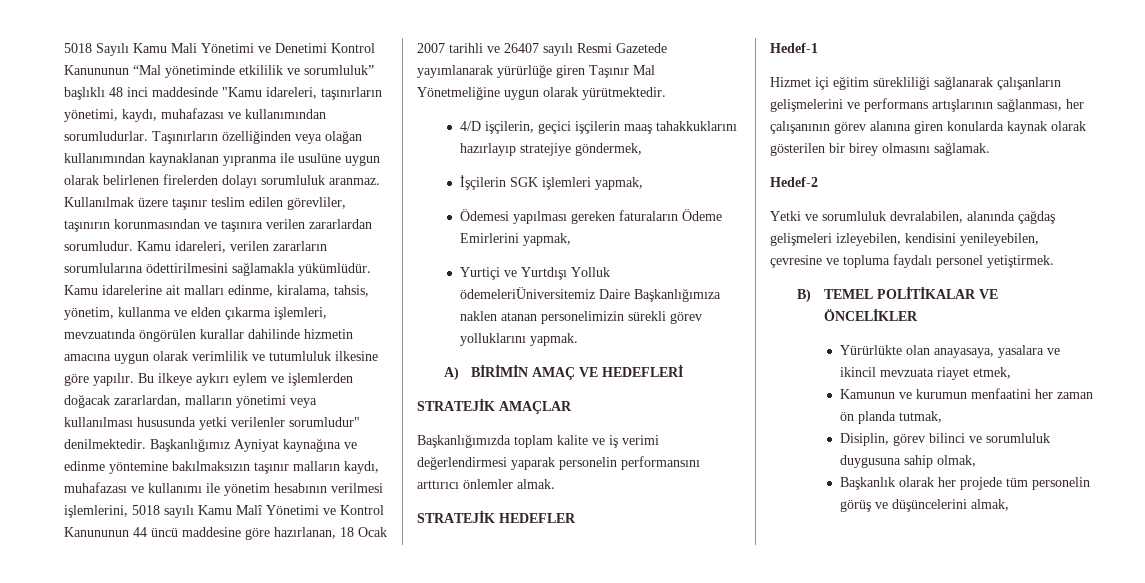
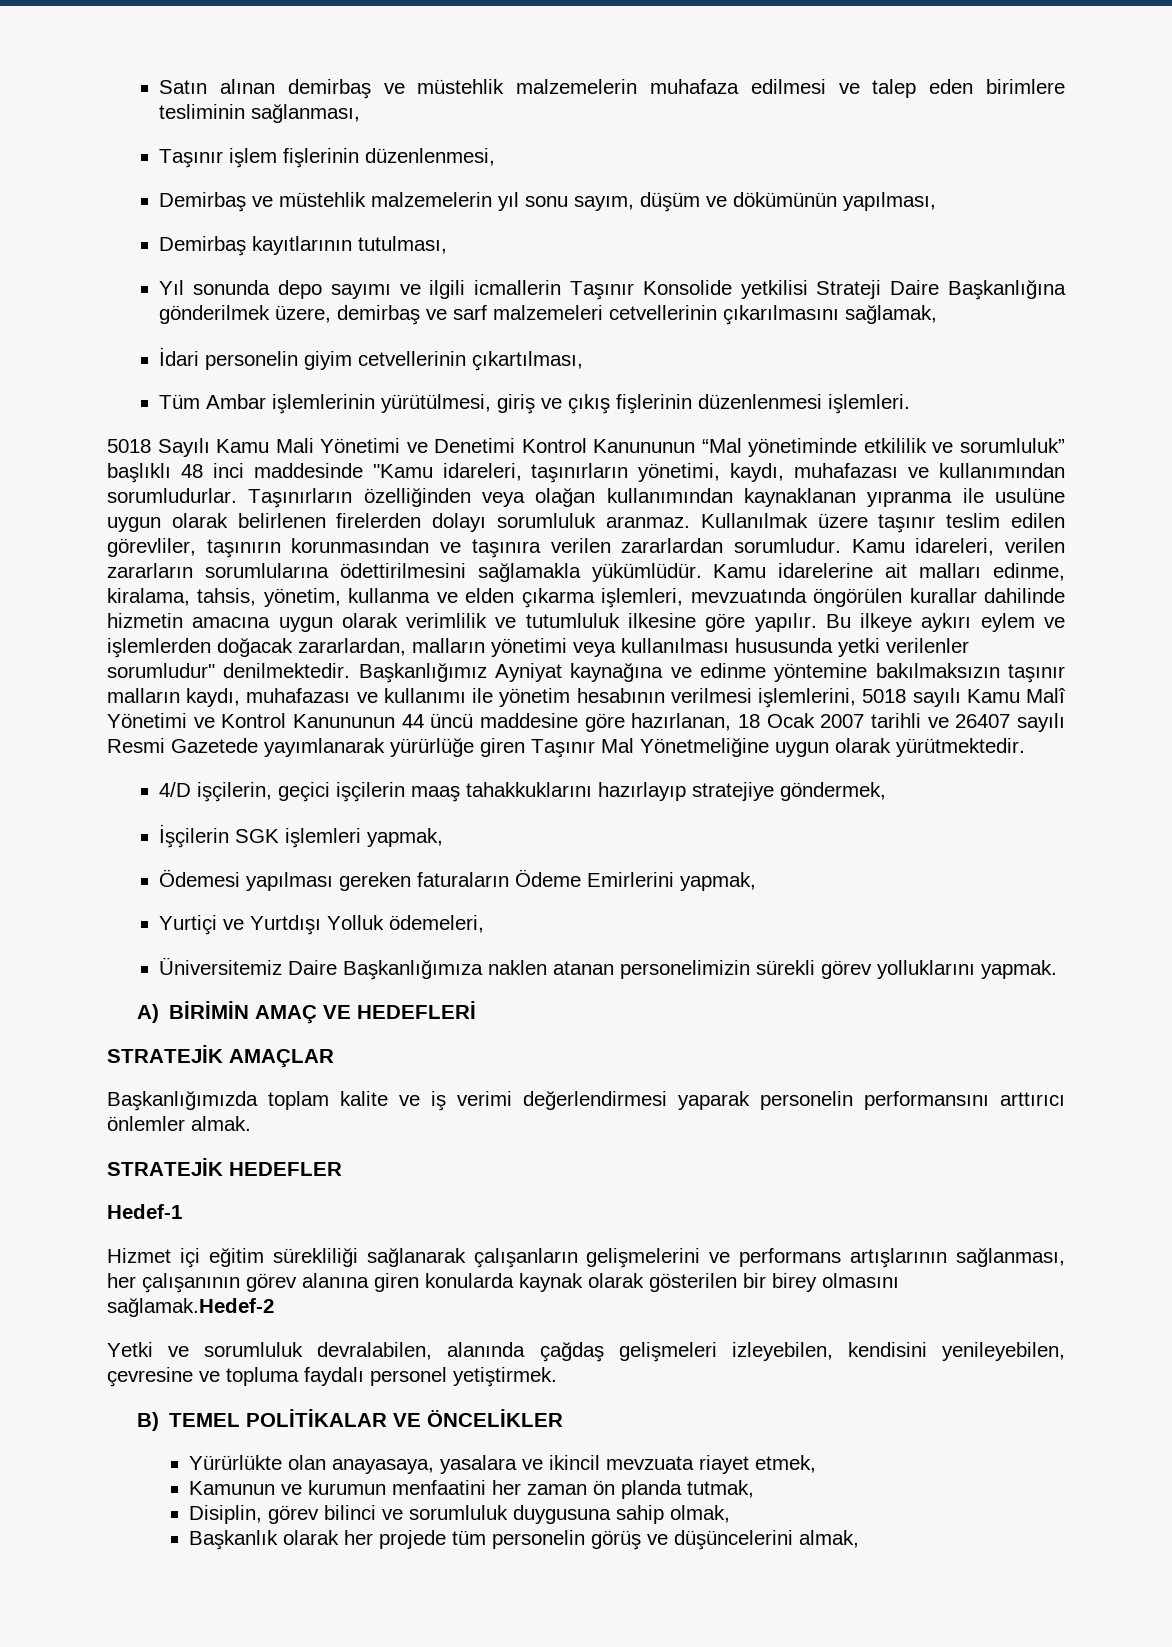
(64, 48) none -> [159,79,1066,99] [159,104,361,123] [159,148,496,168] [159,192,937,212] [159,236,448,256] [159,280,1066,300] [159,305,938,325] [159,347,584,371] [159,394,911,414] Satın alınan demirbaş ve müstehlik malzemelerin muhafaza edilmesi ve talep eden birimlere tesliminin sağlanması, // Taşınır işlem fişlerinin düzenlenmesi, // Demirbaş ve müstehlik malzemelerin yıl sonu sayım, düşüm ve dökümünün yapılması, // Demirbaş kayıtlarının tutulması, // Yıl sonunda depo sayımı ve ilgili icmallerin Taşınır Konsolide yetkilisi Strateji Daire Başkanlığına gönderilmek üzere, demirbaş ve sarf malzemeleri cetvellerinin çıkarılmasını sağlamak, // İdari personelin giyim cetvellerinin çıkartılması, // Tüm Ambar işlemlerinin yürütülmesi, giriş ve çıkış fişlerinin düzenlenmesi işlemleri. //
[459,287,595,299] ödemeleriÜniversitemiz -> [389,915,485,933] [159,957,283,975] ödemeleri, // Üniversitemiz
[934,142,990,156] [770,177,818,187] sağlamak. // Hedef-2 -> [107,1298,274,1317] sağlamak.Hedef-2

